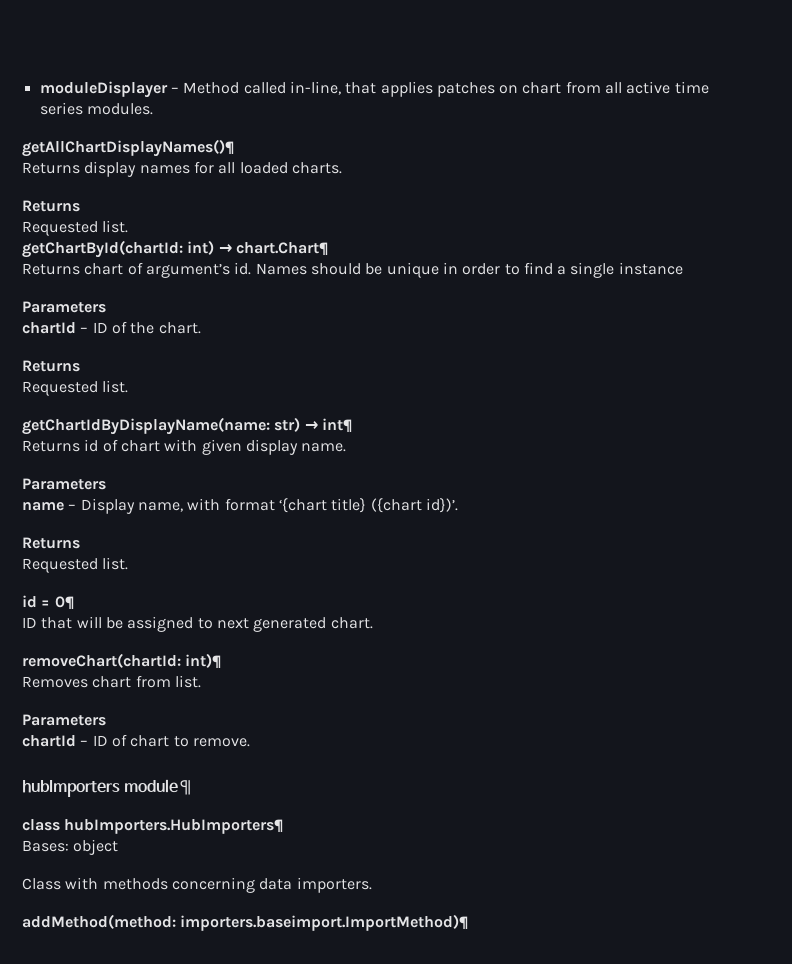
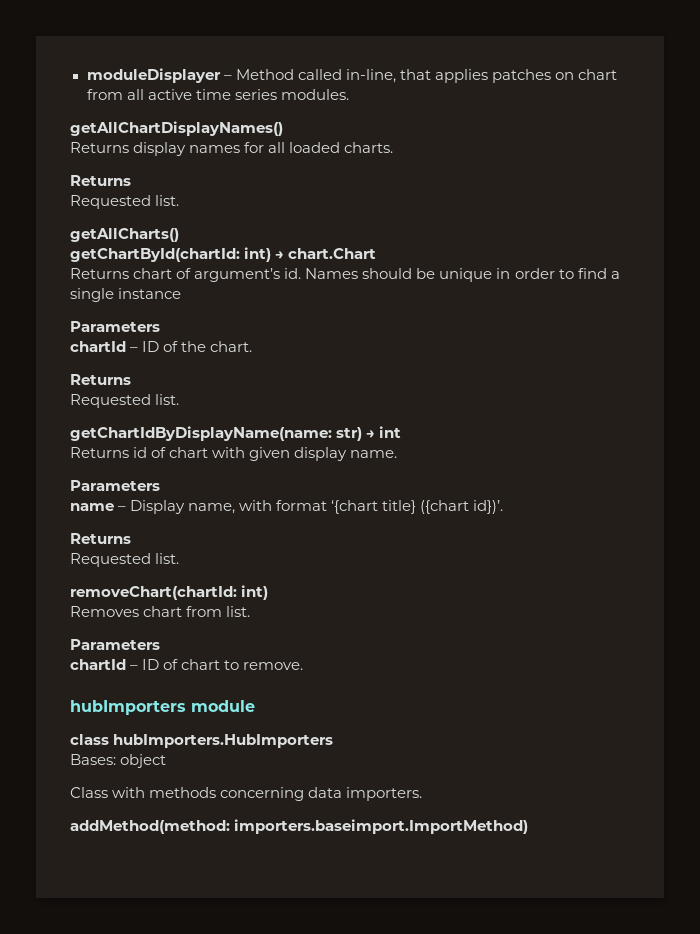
[22,139,235,157] getAllChartDisplayNames()¶ -> [70,121,283,136] getAllChartDisplayNames()
(129, 226) none -> [70,228,179,242] // getAllCharts()
[235,242,329,256] chart.Chart¶ -> [288,248,377,259] chart.Chart
[321,418,353,433] int¶ -> [379,426,402,438] int
[22,595,75,610] [22,616,373,632] // id = 0¶ // ID that will be assigned to next generated chart. -> (180, 558) none
[185,653,223,669] int)¶ -> [241,585,269,600] int)
[124,779,193,795] module¶ -> [191,700,255,712] module
[64,819,285,834] hubImporters.HubImporters¶ -> [113,734,334,748] hubImporters.HubImporters
[180,914,470,931] importers.baseimport.ImportMethod)¶ -> [234,819,529,834] importers.baseimport.ImportMethod)

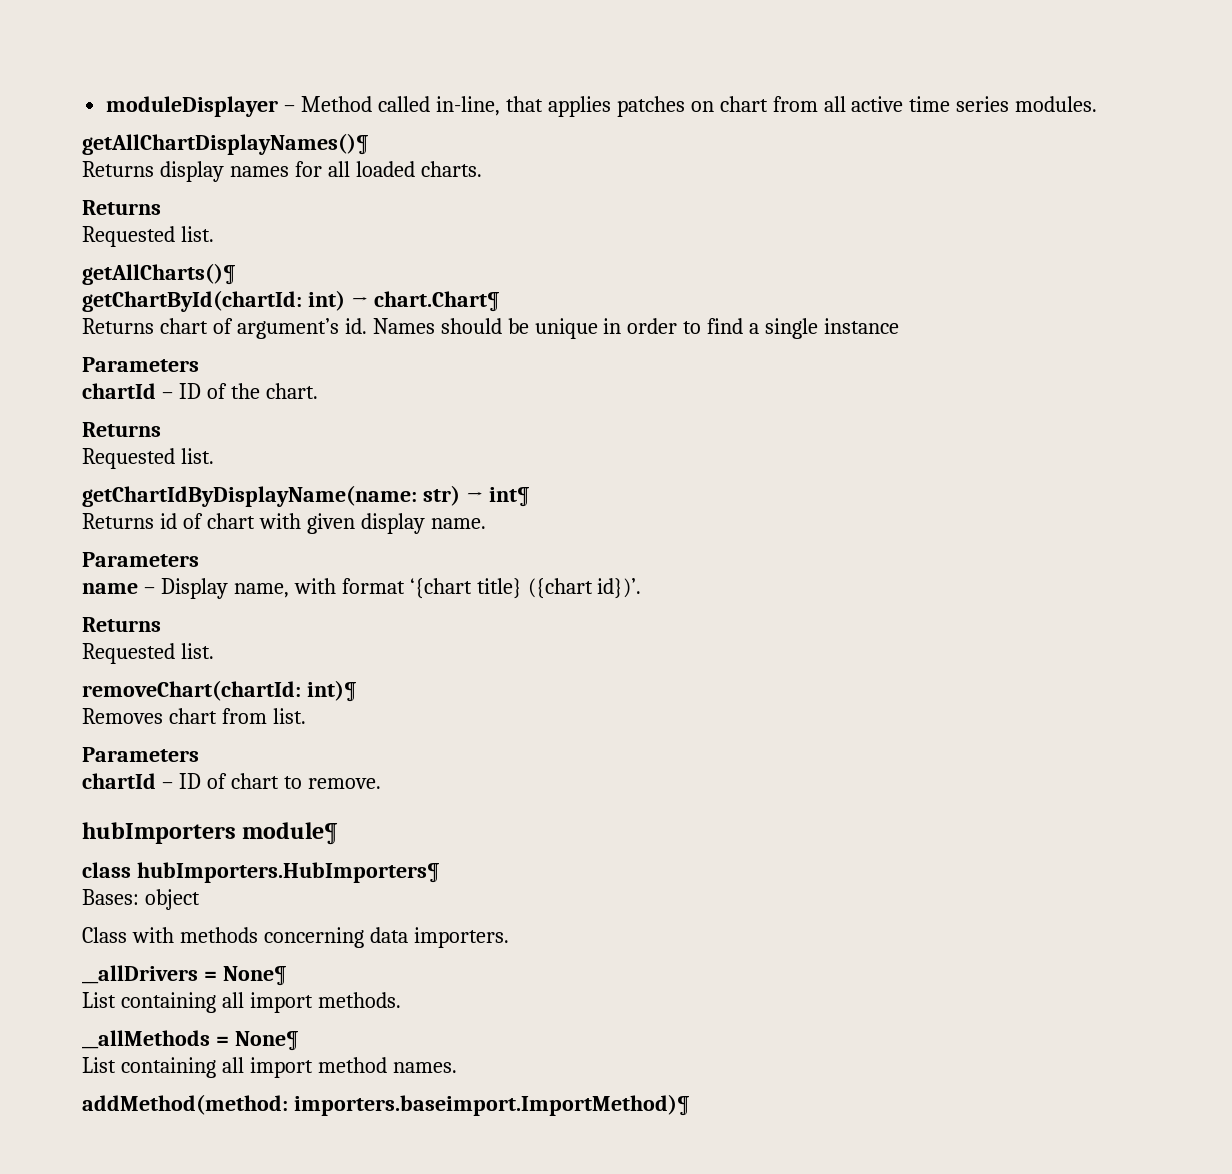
[70,121,283,136] getAllChartDisplayNames() -> [82,133,369,155] getAllChartDisplayNames()¶
[70,228,179,242] getAllCharts() -> [82,263,236,285] getAllCharts()¶
[288,248,377,259] chart.Chart -> [373,291,500,312] chart.Chart¶
[379,426,402,438] int -> [488,487,530,507] int¶
[241,585,269,600] int) -> [306,680,357,702] int)¶
[191,700,255,712] module -> [242,822,339,845] module¶
[113,734,334,748] hubImporters.HubImporters -> [136,862,440,883] hubImporters.HubImporters¶
(423, 794) none -> [82,965,287,986] [82,992,401,1013] [82,1030,299,1051] [82,1057,457,1078] // __allDrivers = None¶ // List containing all import methods. // __allMethods = None¶ // List containing all import method names.
[234,819,529,834] importers.baseimport.ImportMethod) -> [293,1094,690,1116] importers.baseimport.ImportMethod)¶

